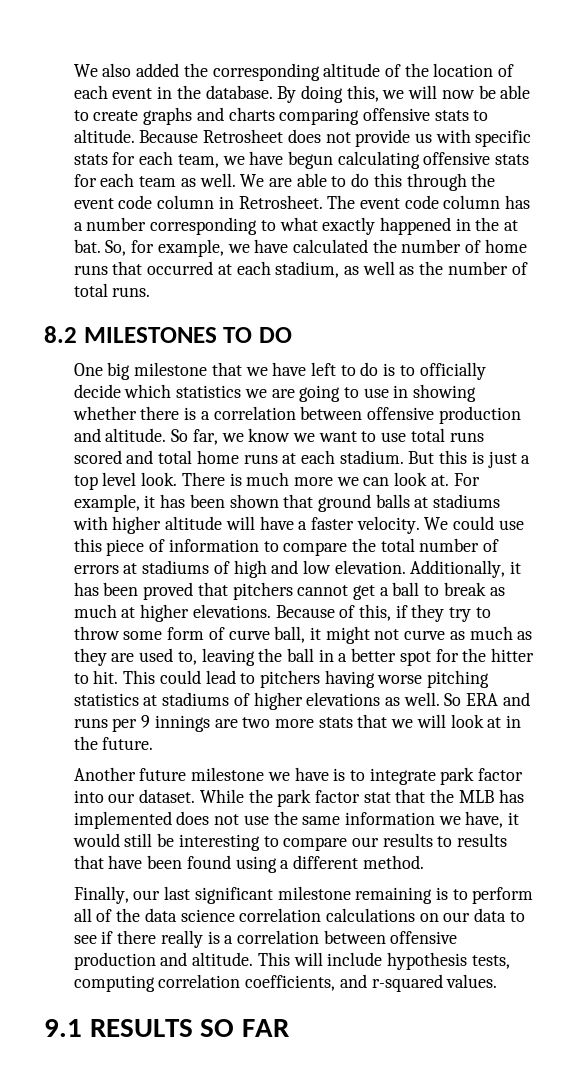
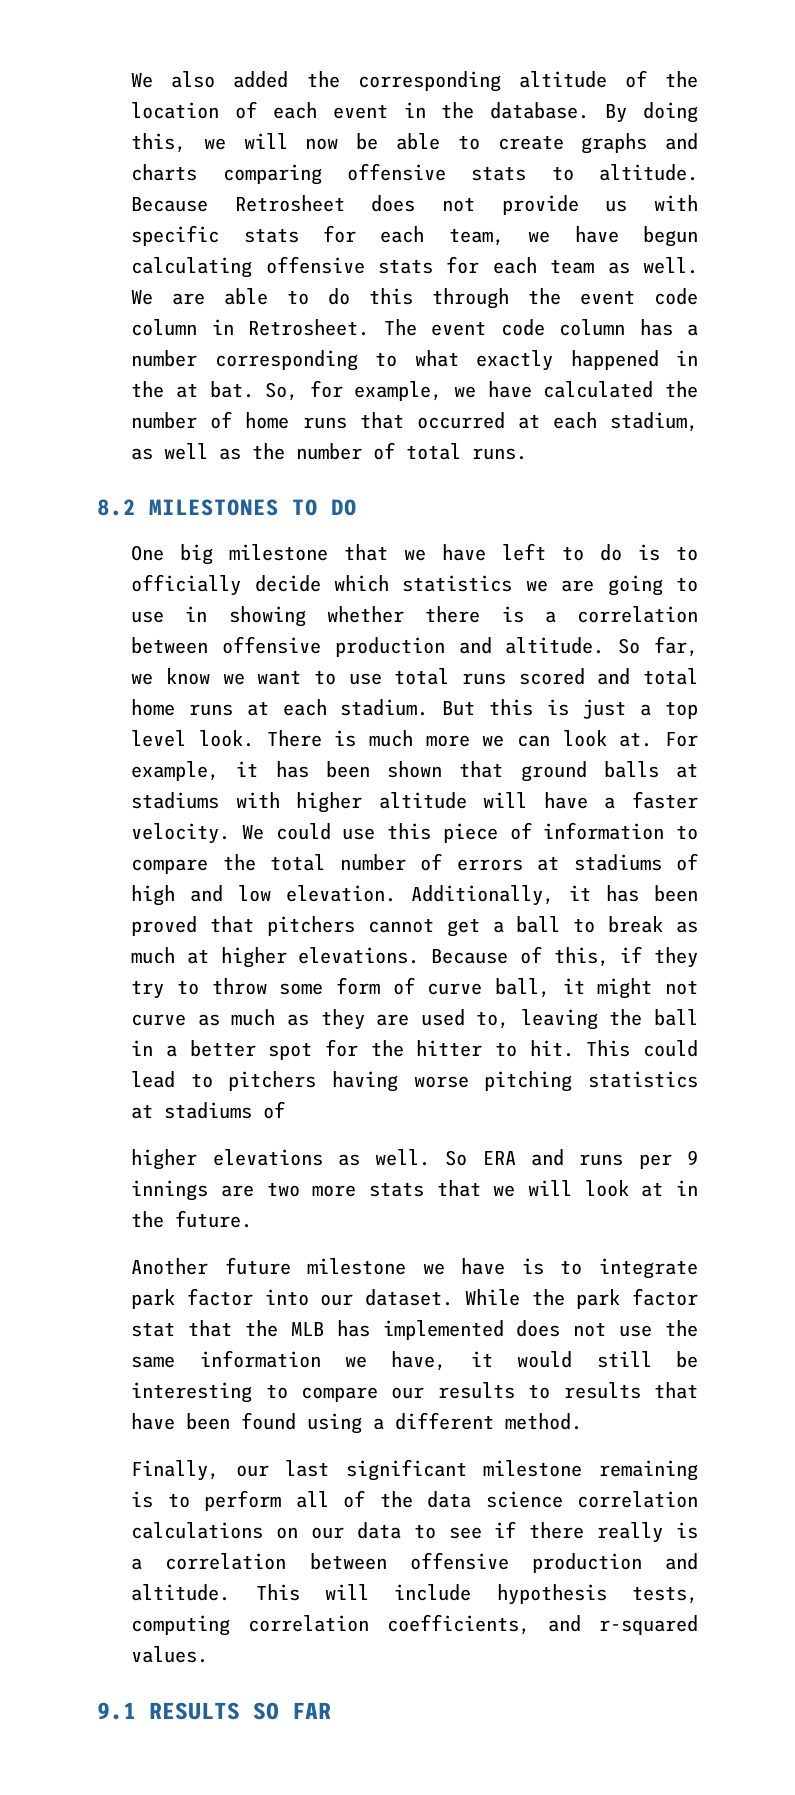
(250, 699) none -> (286, 1110) //

